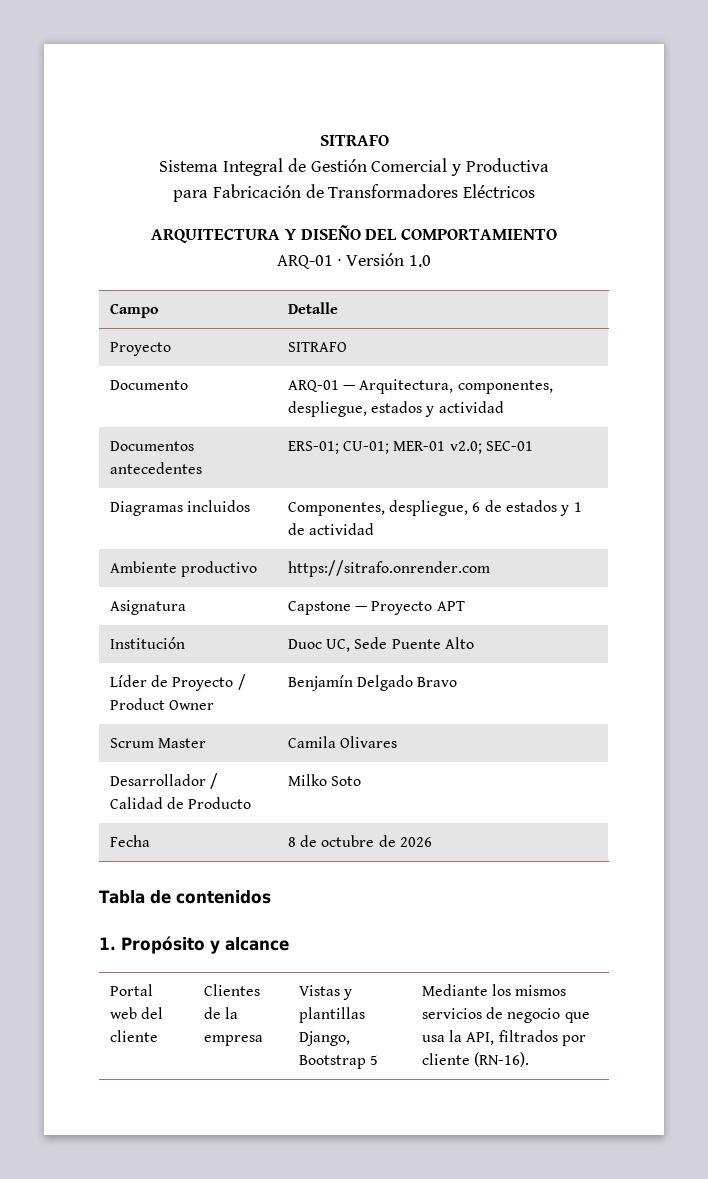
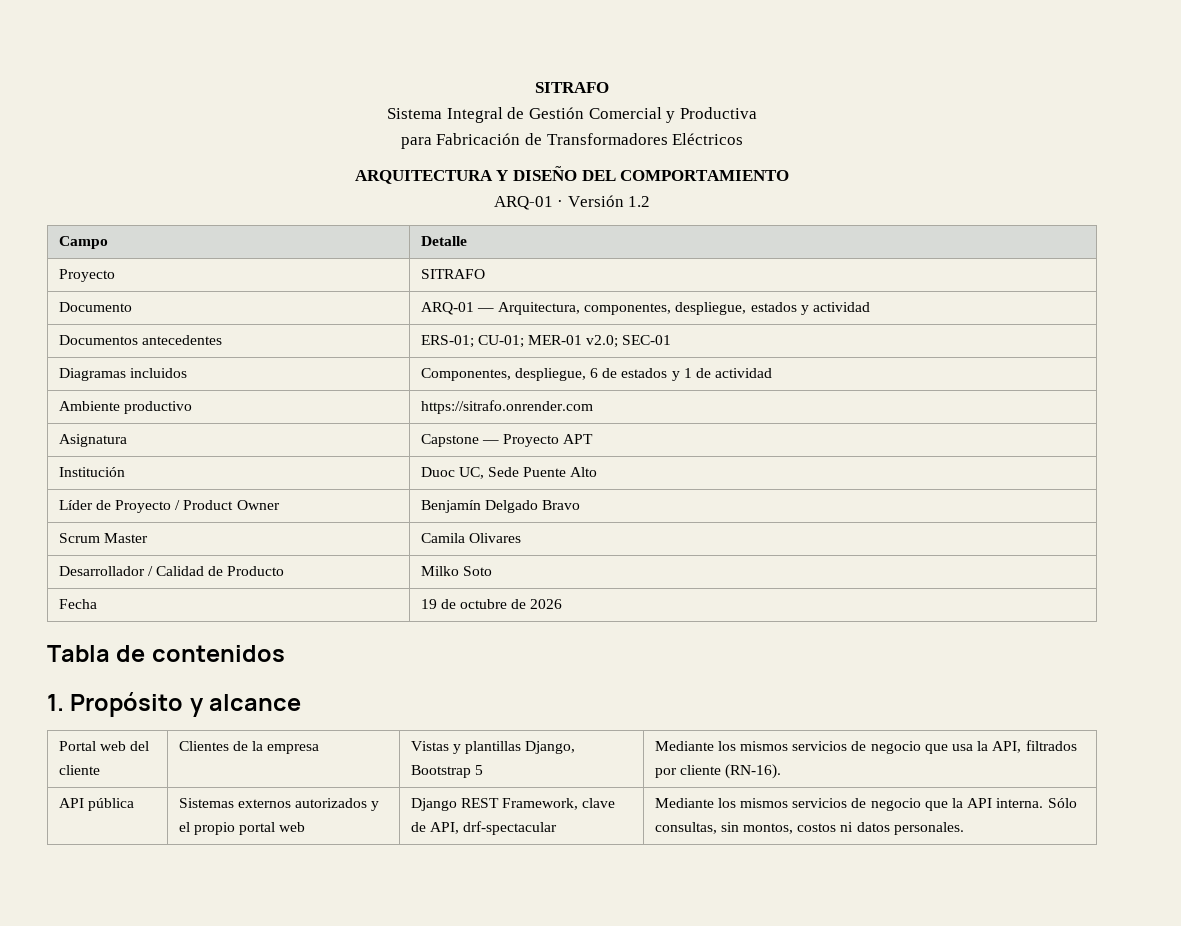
[408,255,431,267] 1.0 -> [628,196,651,207] 1.2
[287,837,296,847] 8 -> [420,599,437,609] 19
(530, 1059) none -> [58,798,134,811] [178,798,380,811] [178,822,306,835] [410,798,616,811] [410,821,558,835] [654,798,1077,811] [654,822,964,835] // API pública | Sistemas externos autorizados y el propio portal web | Django REST Framework, clave de API, drf-spectacular | Mediante los mismos servicios de negocio que la API interna. Sólo consultas, sin montos, costos ni datos personales.

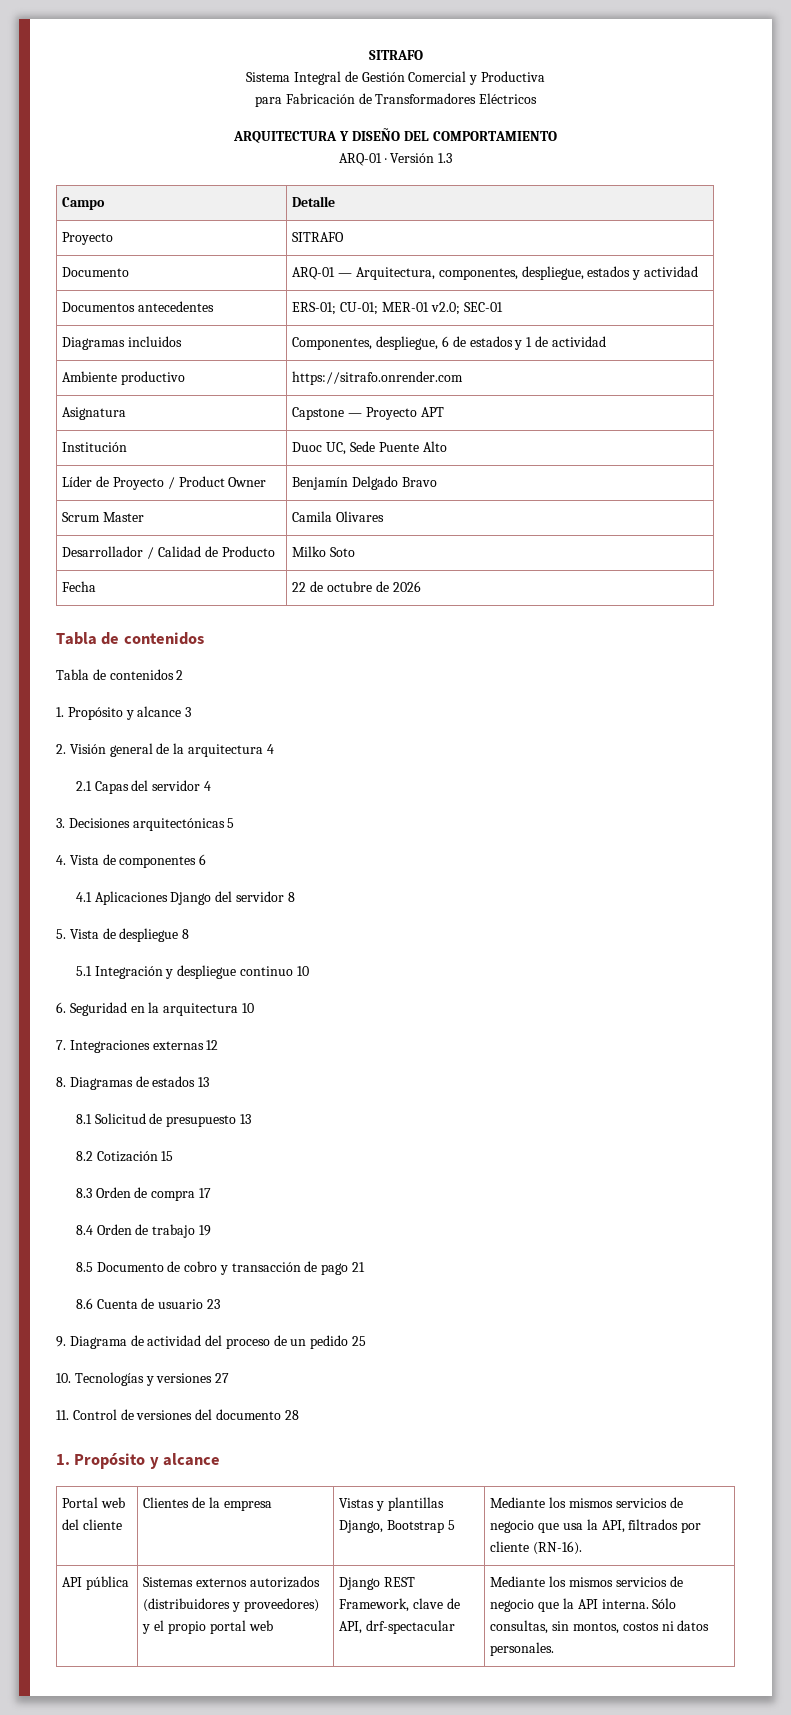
[628,196,651,207] 1.2 -> [437,153,452,163] 1.3
[420,599,437,609] 19 -> [292,582,307,592] 22
(285, 653) none -> [56,669,184,680] [56,706,192,720] [56,743,274,757] [75,780,211,794] [56,818,235,831] [56,854,207,868] [75,891,295,905] [56,928,190,942] [75,965,309,979] [56,1002,254,1016] [56,1040,219,1053] [56,1076,210,1090] [75,1113,251,1127] [75,1151,174,1162] [75,1187,211,1201] [75,1224,211,1238] [75,1261,365,1275] [75,1298,220,1309] [56,1335,367,1349] [56,1372,230,1386] [56,1409,299,1420] // Tabla de contenidos 2 // 1. Propósito y alcance 3 // 2. Visión general de la arquitectura 4 // 2.1 Capas del servidor 4 // 3. Decisiones arquitectónicas 5 // 4. Vista de componentes 6 // 4.1 Aplicaciones Django del servidor 8 // 5. Vista de despliegue 8 // 5.1 Integración y despliegue continuo 10 // 6. Seguridad en la arquitectura 10 // 7. Integraciones externas 12 // 8. Diagramas de estados 13 // 8.1 Solicitud de presupuesto 13 // 8.2 Cotización 15 // 8.3 Orden de compra 17 // 8.4 Orden de trabajo 19 // 8.5 Documento de cobro y transacción de pago 21 // 8.6 Cuenta de usuario 23 // 9. Diagrama de actividad del proceso de un pedido 25 // 10. Tecnologías y versiones 27 // 11. Control de versiones del documento 28
(368, 803) none -> [143,1598,320,1612] (distribuidores y proveedores)

